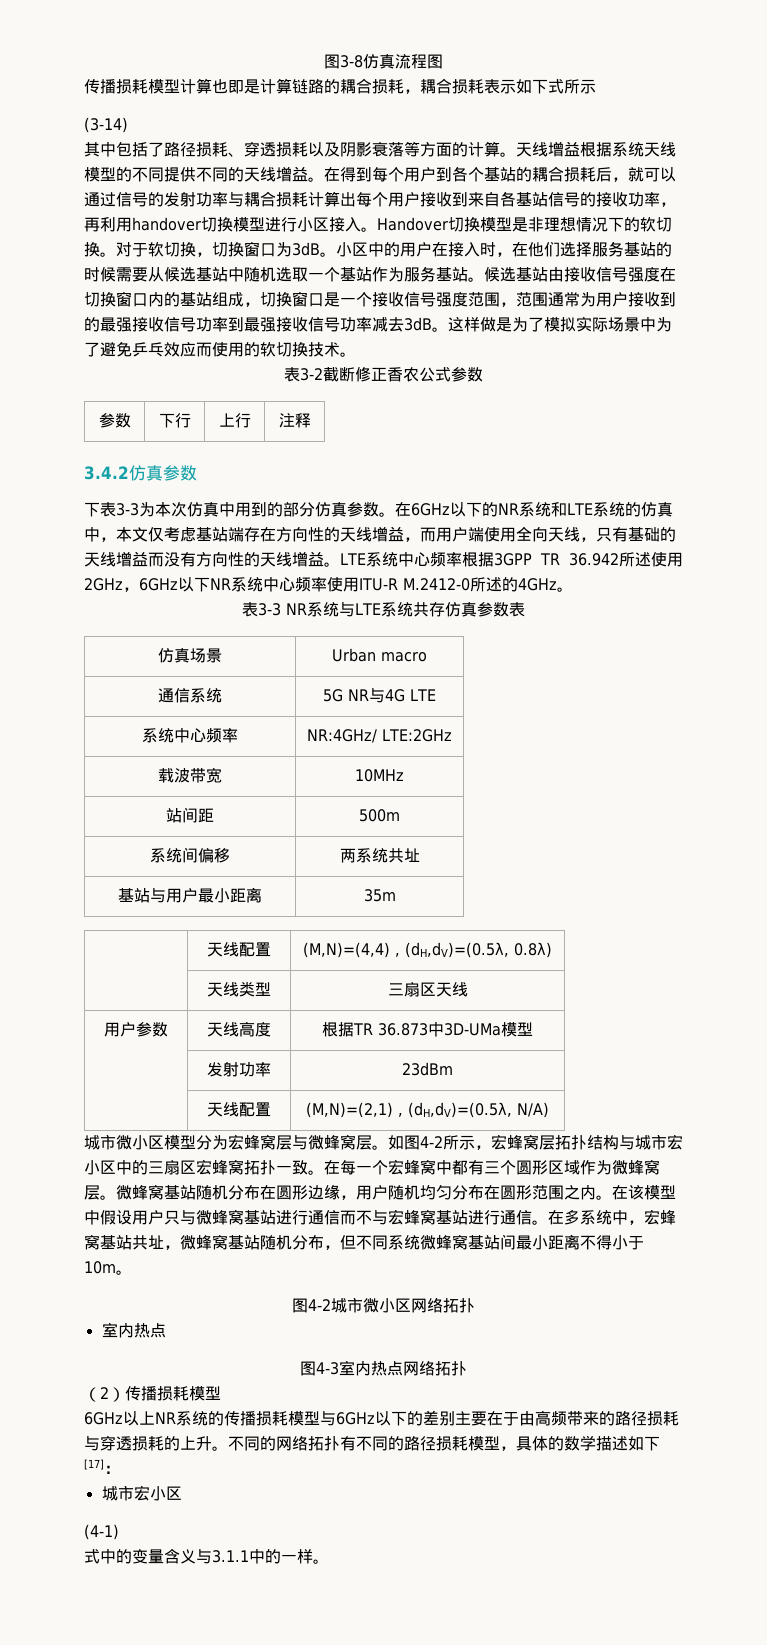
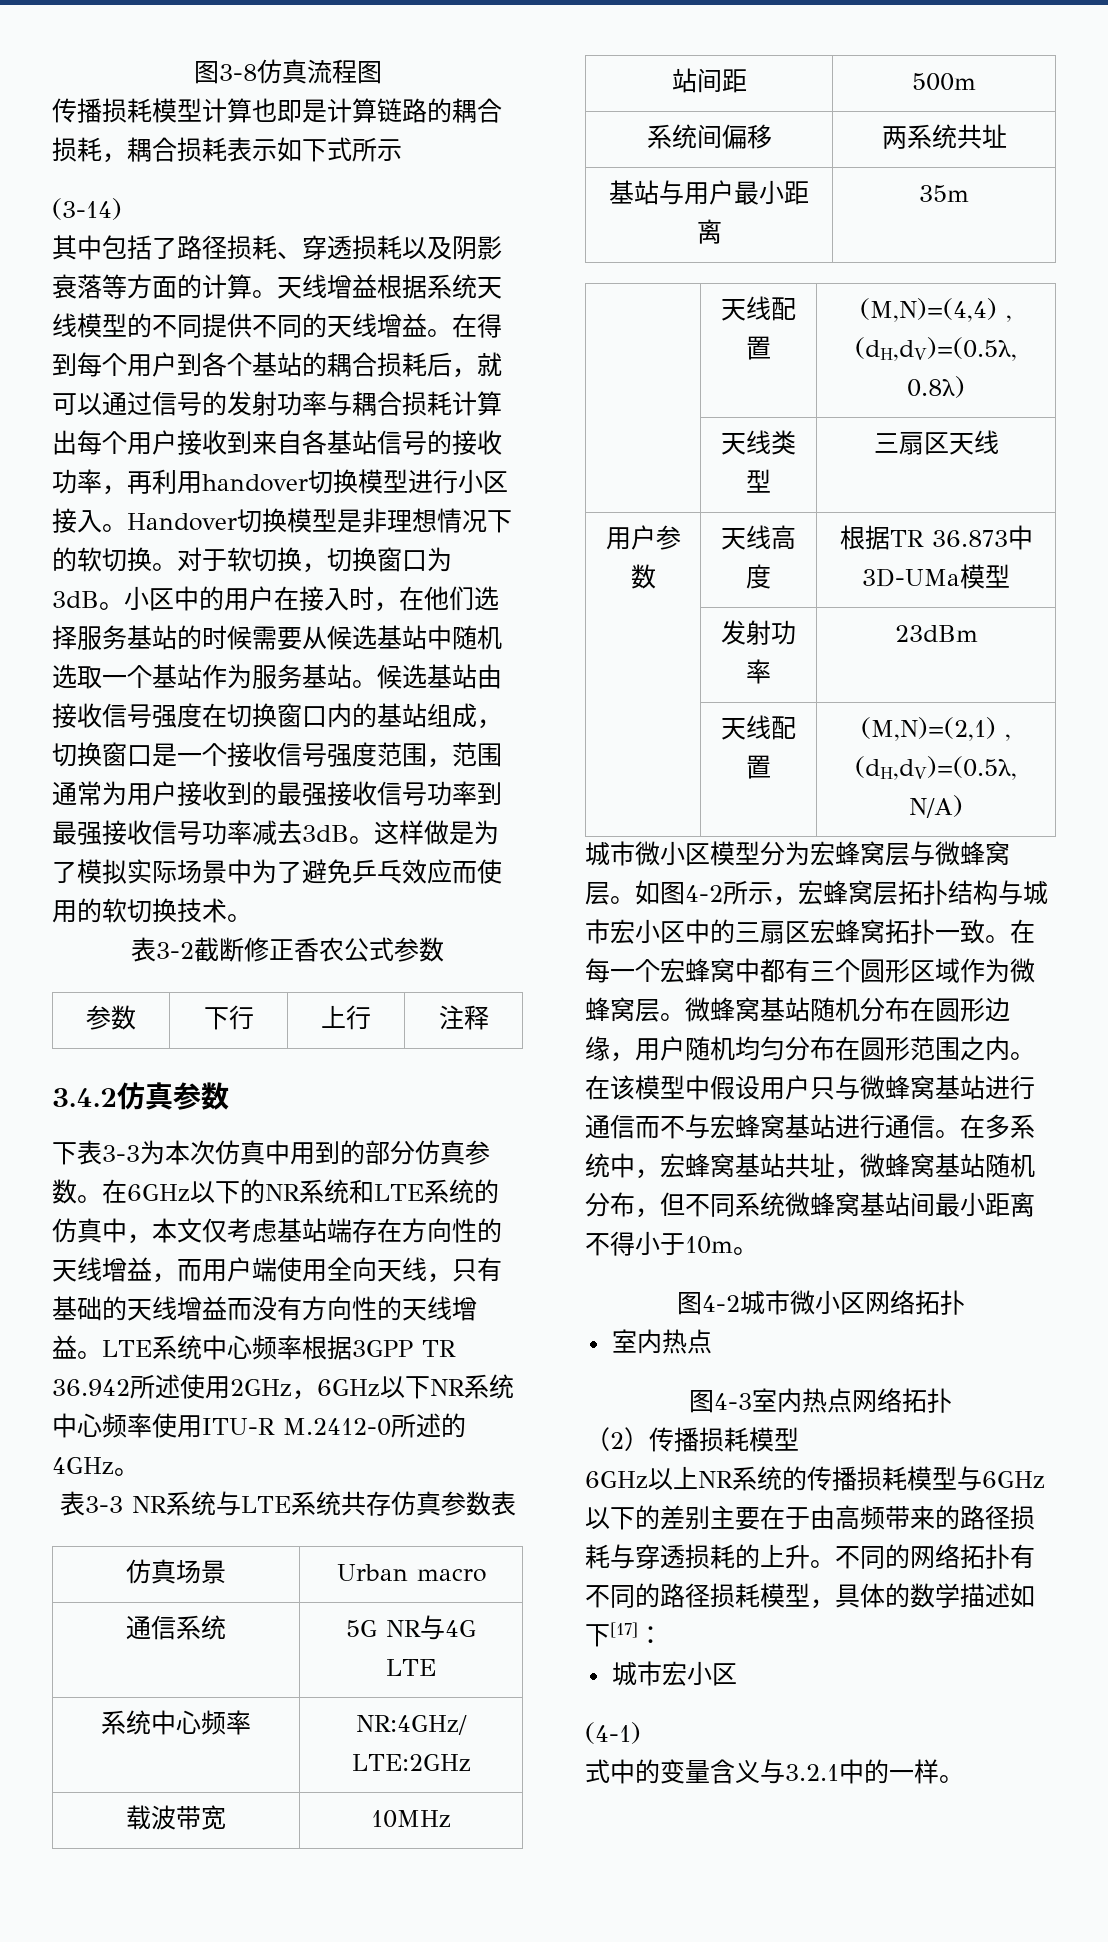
[212,1550,249,1563] 3.1.1 -> [785,1764,839,1781] 3.2.1

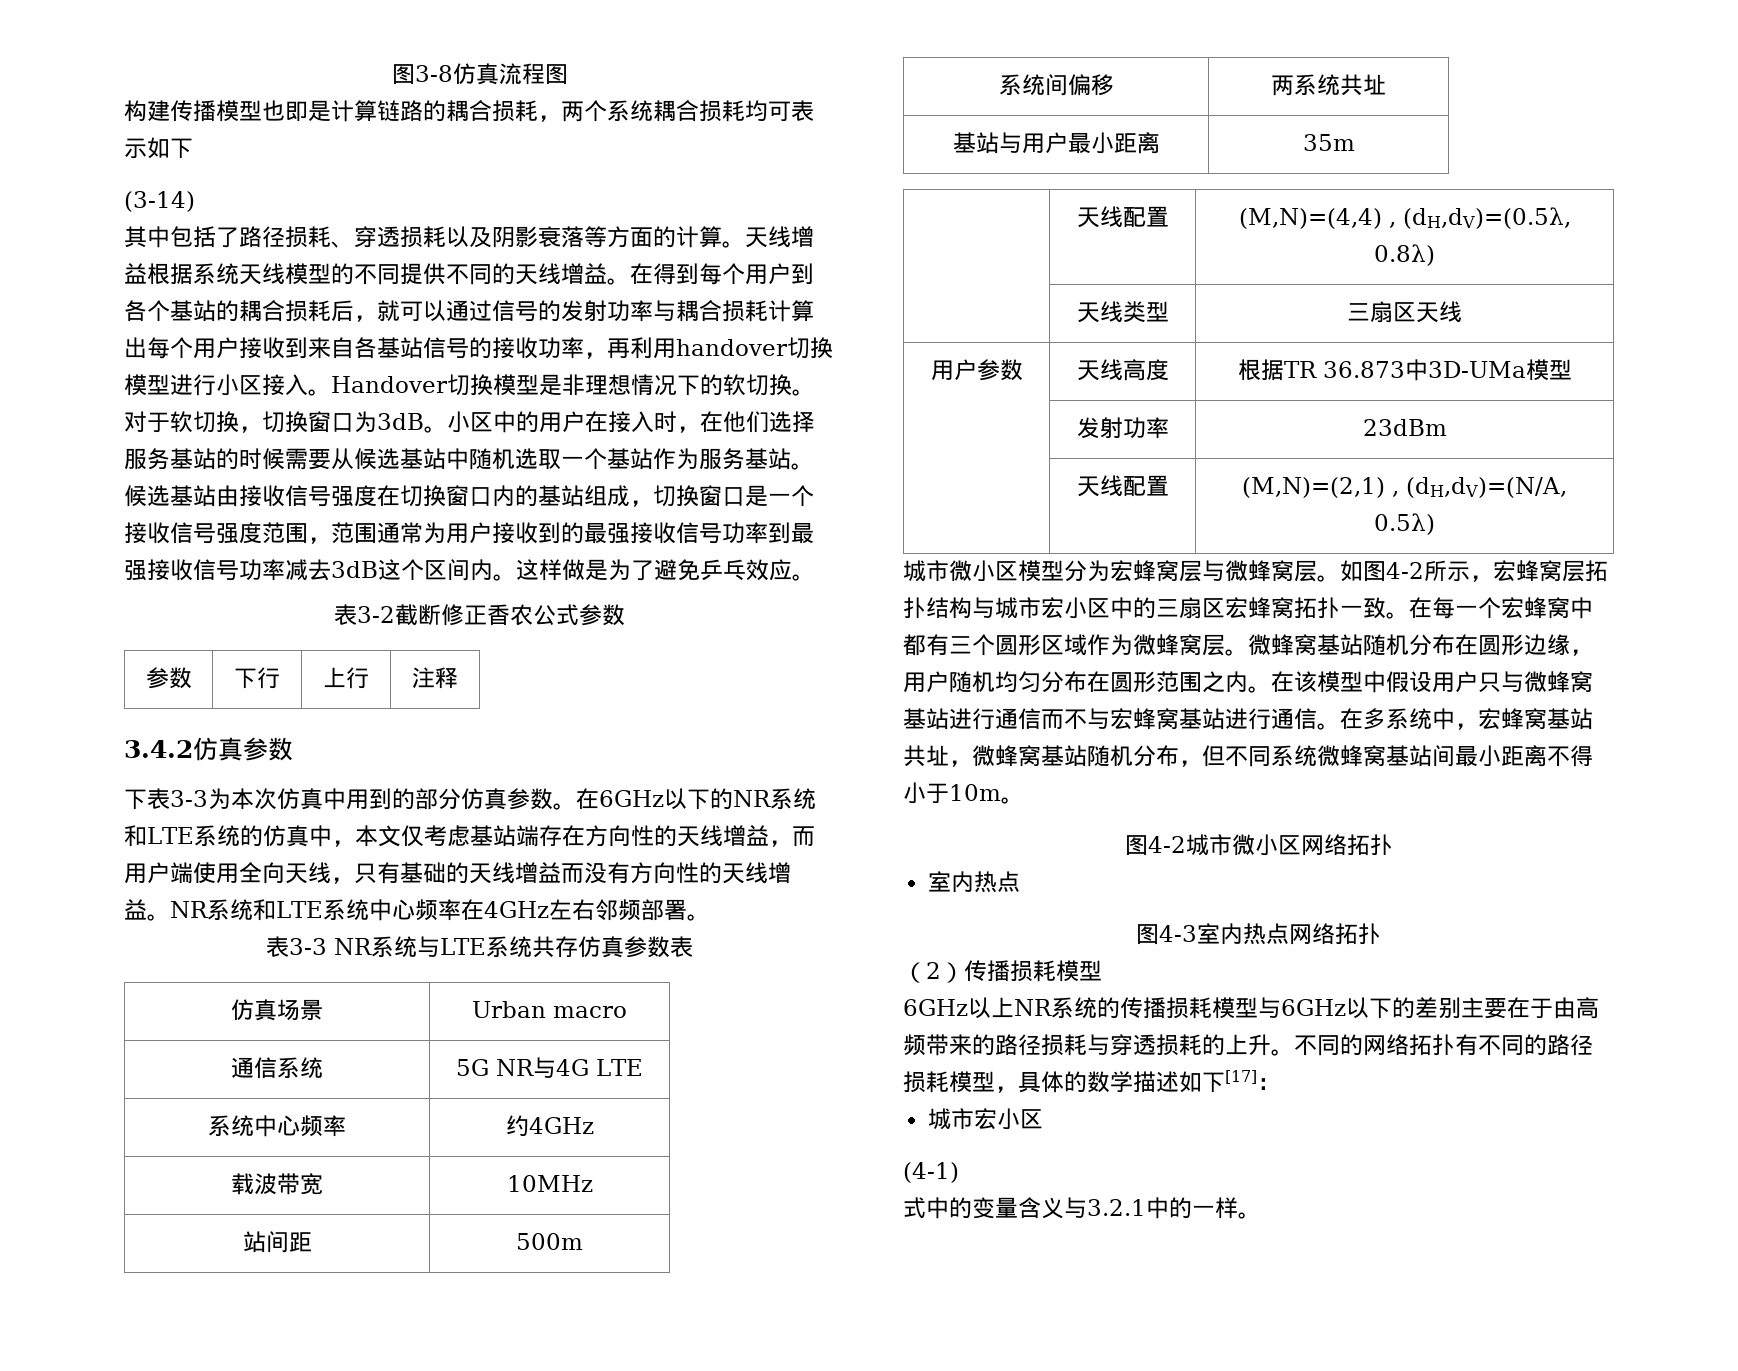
[52,98,252,123] 传播损耗模型计算 -> [124,100,262,122] 构建传播模型
[127,137,227,162] 耦合损耗 -> [561,100,791,122] 两个系统耦合损耗均可
[327,137,402,162] 式所示 -> (193, 148) none
(349, 833) none -> [378,559,493,581] 这个区间内
[77,859,502,884] [52,898,227,923] 模拟实际场景中为了避免乒乓效应而使用的软切换技术 -> [654,559,792,581] 避免乒乓效应
(102, 1355) none -> [170,899,276,921] NR系统和
[301,1335,456,1360] [52,1374,514,1400] [52,1413,466,1438] [52,1457,114,1475] 根据3GPP TR 36.942所述使用2GHz，6GHz以下NR系统中心频率使用ITU-R M.2412-0所述的4GHz -> [460,899,687,921] 在4GHz左右邻频部署
[356,1715,467,1735] [351,1754,471,1772] NR:4GHz/ LTE:2GHz -> [505,1115,594,1137] 约4GHz
[855,756,1017,780] [909,795,963,818] (dH,dV)=(0.5λ, N/A) -> [1406,477,1567,498] [1374,513,1435,535] (dH,dV)=(N/A, 0.5λ)

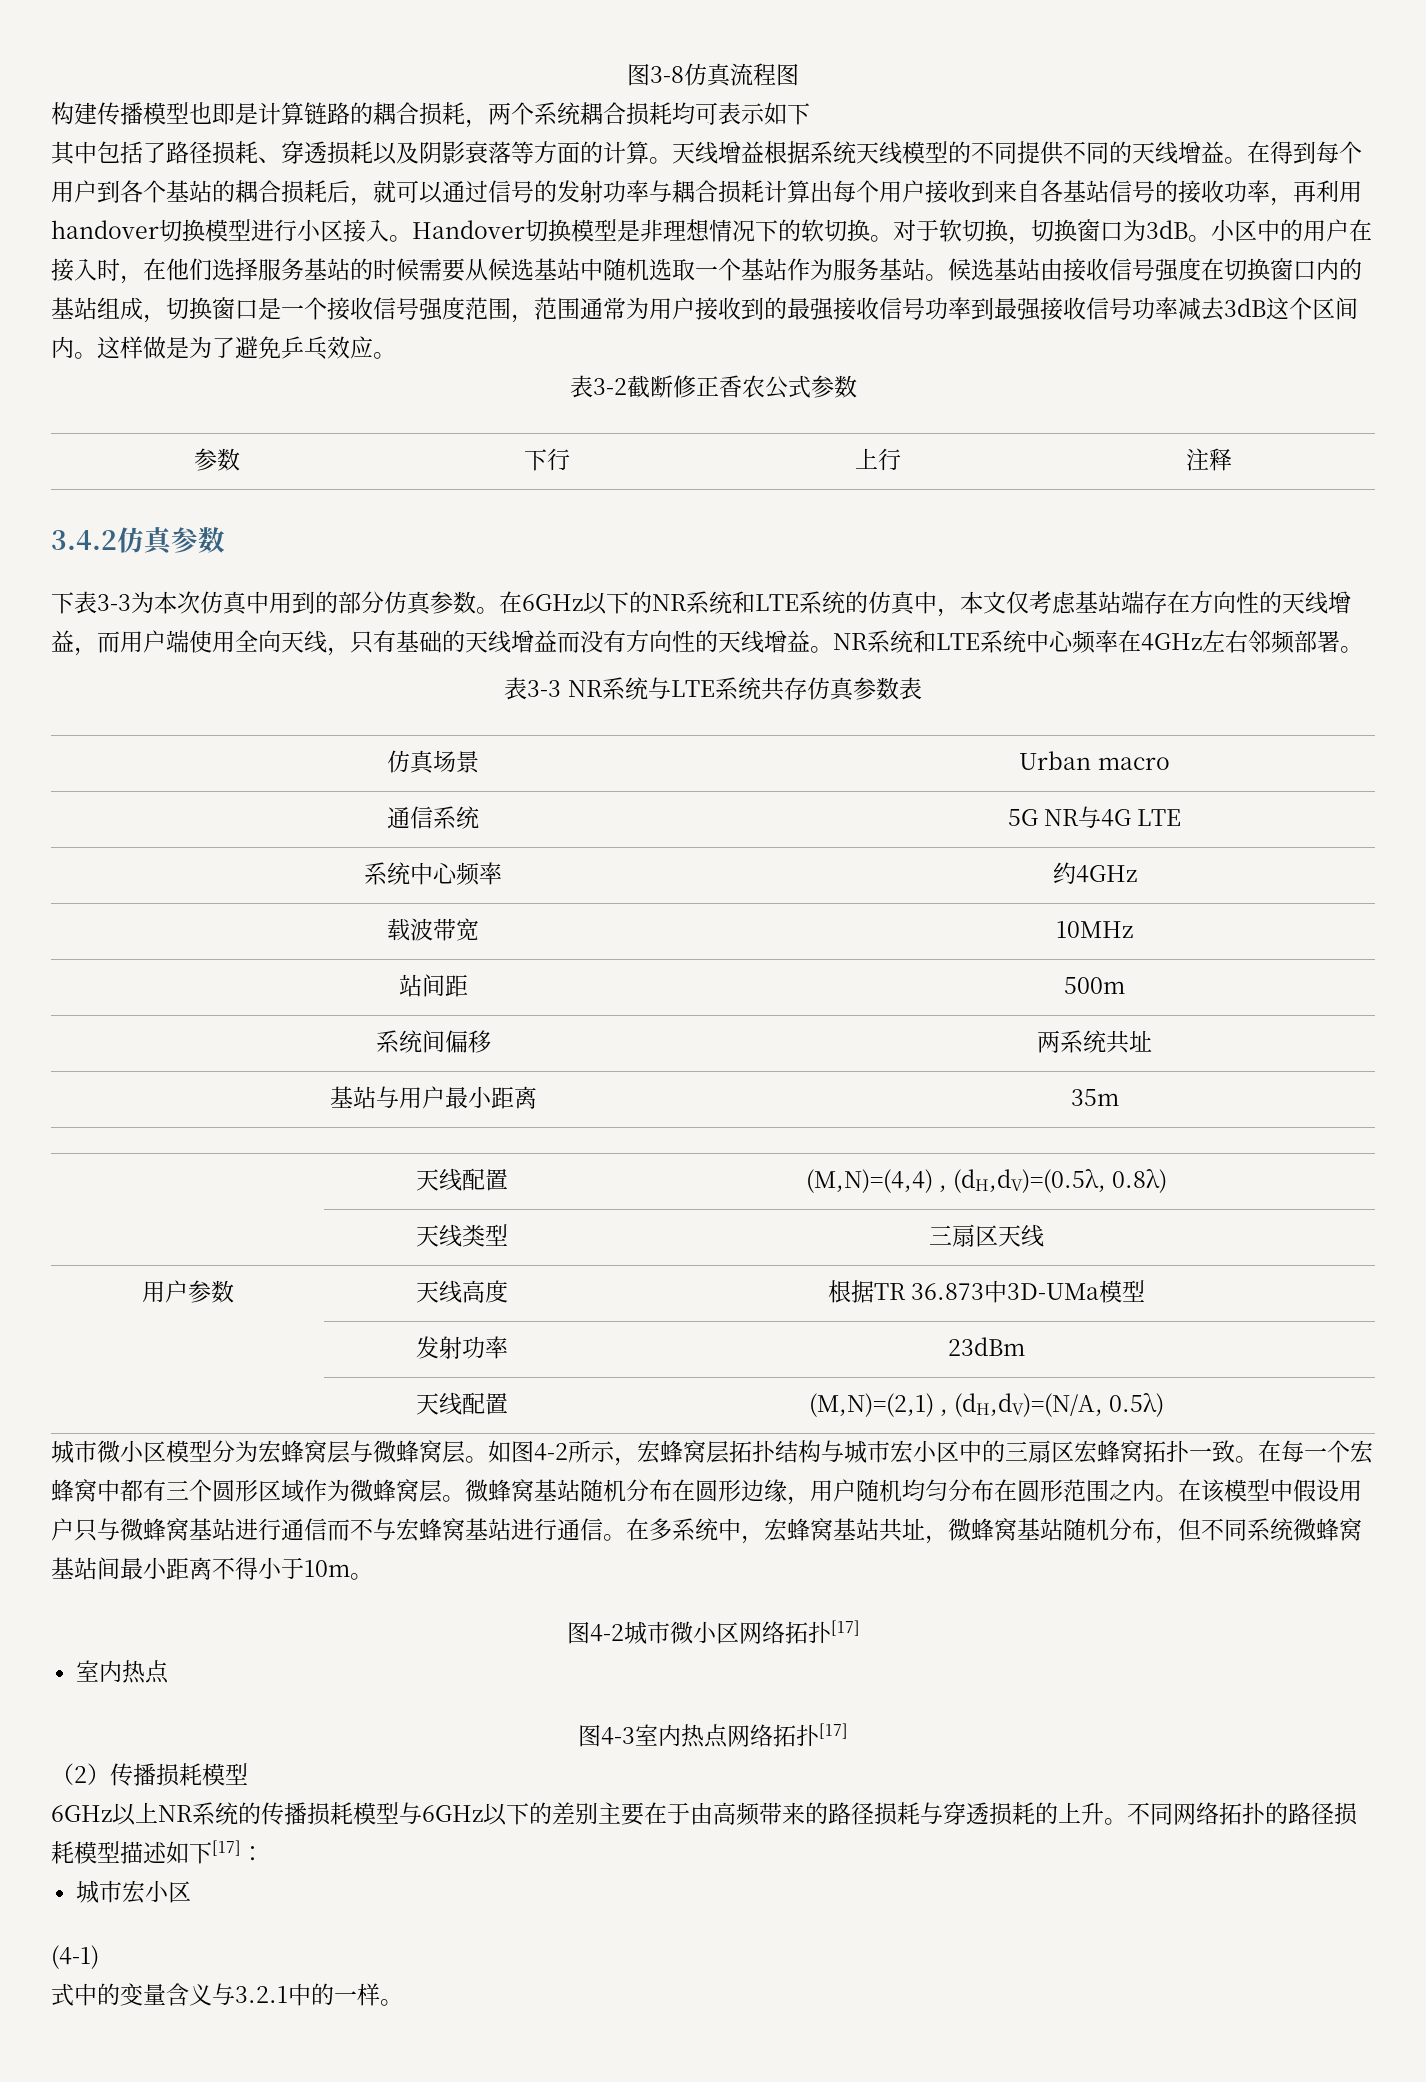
[124,191,195,212] // (3-14) -> (810, 114) none
(1393, 845) none -> [830,1620,860,1636] [17]
(1381, 934) none -> [819,1723,848,1739] [17]
[1340,1034,1524,1056] 的网络拓扑有不同 -> [1173,1802,1265,1825] 网络拓扑
[995,1071,1133,1093] ，具体的数学 -> (120, 1852) none

